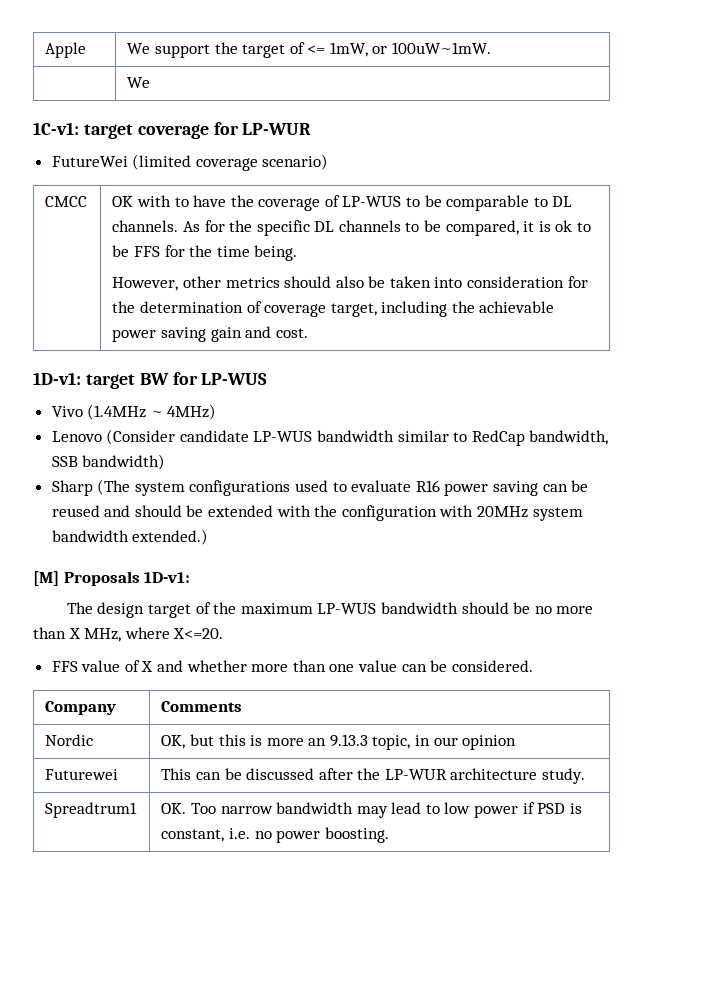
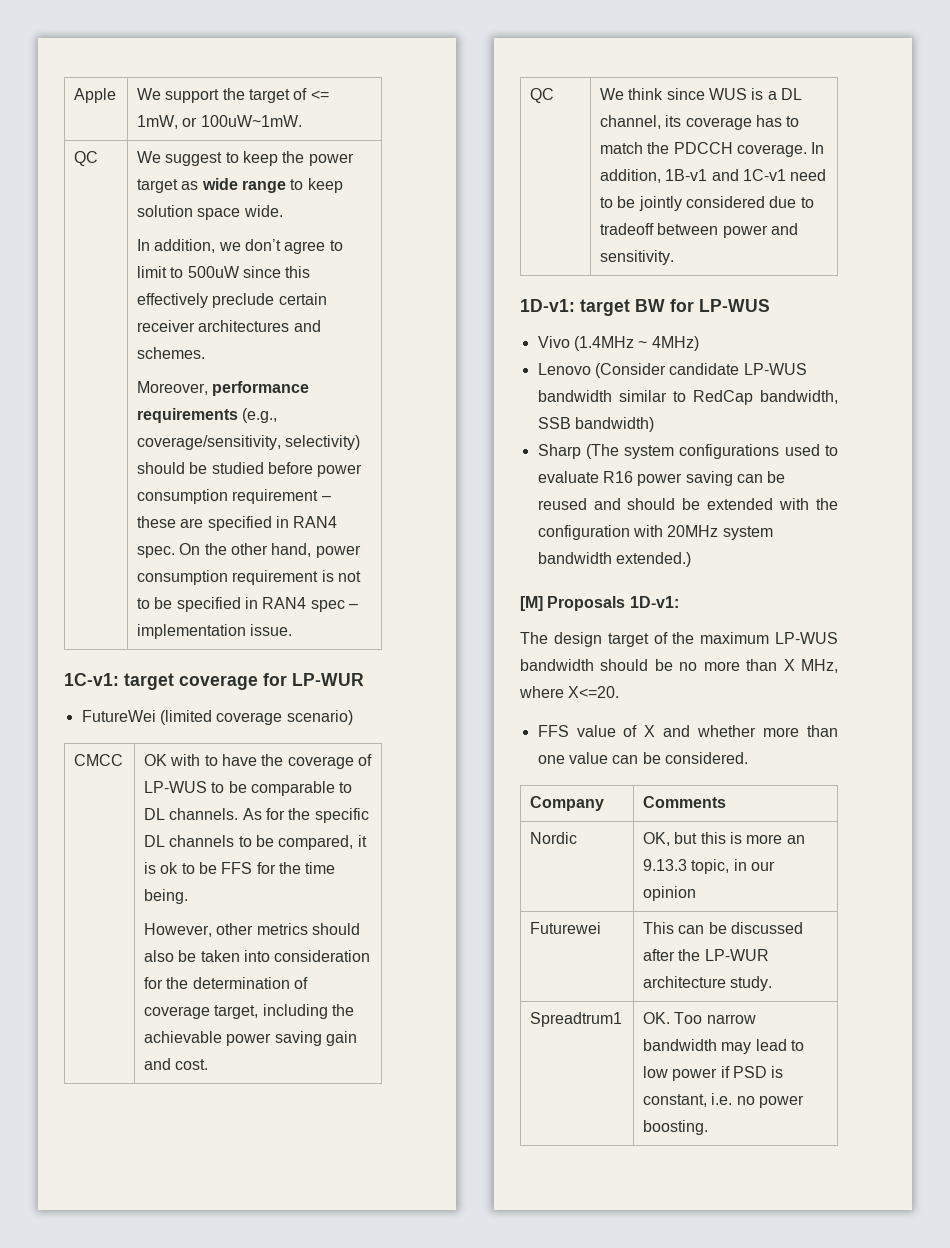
[127,77,151,88] | We -> [74,151,99,166] [137,151,354,166] [137,178,343,193] [137,205,283,220] [137,239,343,254] [137,266,311,278] [137,293,327,308] [137,320,321,332] [137,347,206,359] [137,381,310,396] [137,408,278,423] [137,435,361,450] [137,462,363,477] [137,489,331,504] [137,516,338,531] [137,543,361,558] [137,570,362,585] [137,597,358,612] [137,624,293,639] QC | We suggest to keep the power target as wide range to keep solution space wide. // In addition, we don’t agree to limit to 500uW since this effectively preclude certain receiver architectures and schemes. // Moreover, performance requirements (e.g., coverage/sensitivity, selectivity) should be studied before power consumption requirement – these are specified in RAN4 spec. On the other hand, power consumption requirement is not to be specified in RAN4 spec – implementation issue.
(308, 333) none -> [530,88,555,103] [600,88,802,100] [600,115,800,130] [600,142,825,157] [600,169,827,183] [600,196,814,211] [600,223,799,238] [600,250,675,265] // QC | We think since WUS is a DL channel, its coverage has to match the PDCCH coverage. In addition, 1B-v1 and 1C-v1 need to be jointly considered due to tradeoff between power and sensitivity.

